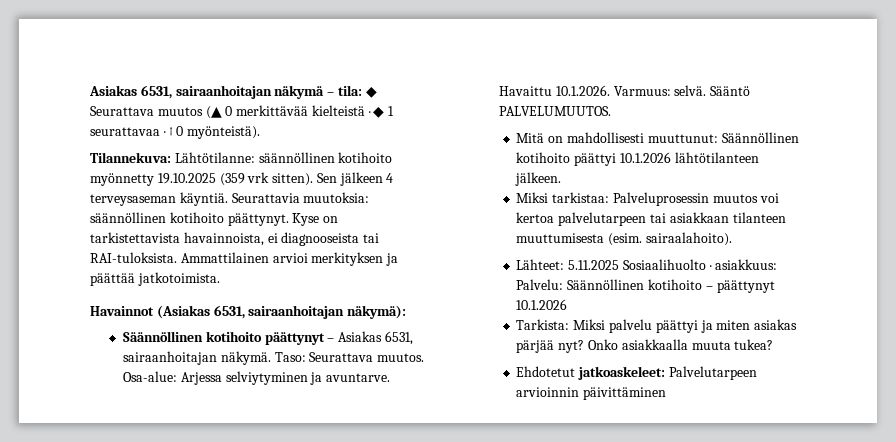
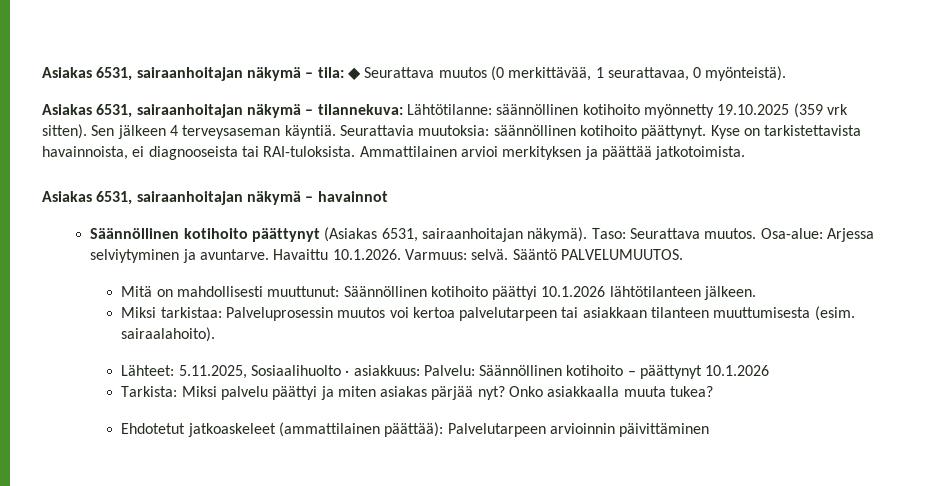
[205,105,395,119] [90,126,261,139] [90,152,171,163] (▲ 0 merkittävää kielteistä · ◆ 1 seurattavaa · ↑ 0 myönteistä). // Tilannekuva: -> [490,66,787,81] [42,104,403,118] (0 merkittävää, 1 seurattavaa, 0 myönteistä). // Asiakas 6531, sairaanhoitajan näkymä – tilannekuva:
[90,305,407,319] Havainnot (Asiakas 6531, sairaanhoitajan näkymä): -> [42,191,388,205] Asiakas 6531, sairaanhoitajan näkymä – havainnot
[327,331,413,345] [122,351,271,365] – Asiakas 6531, sairaanhoitajan näkymä. -> [324,227,588,242] (Asiakas 6531, sairaanhoitajan näkymä).
[568,260,620,270] 5.11.2025 -> [178,365,247,379] 5.11.2025,
[578,366,666,380] jatkoaskeleet: -> [187,422,444,437] jatkoaskeleet (ammattilainen päättää):

